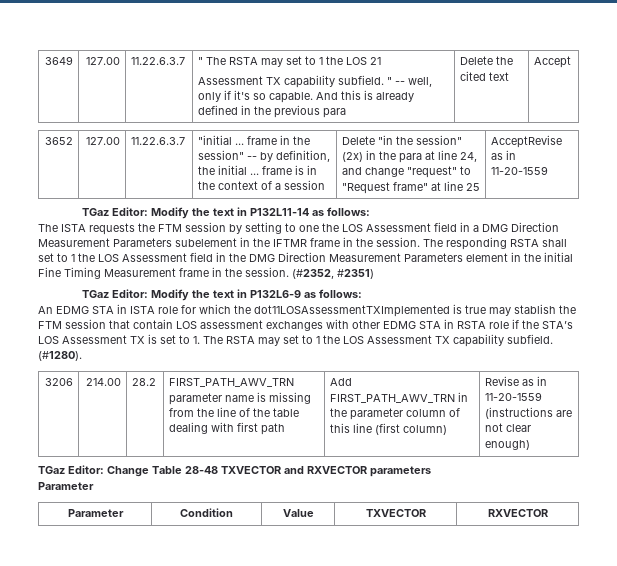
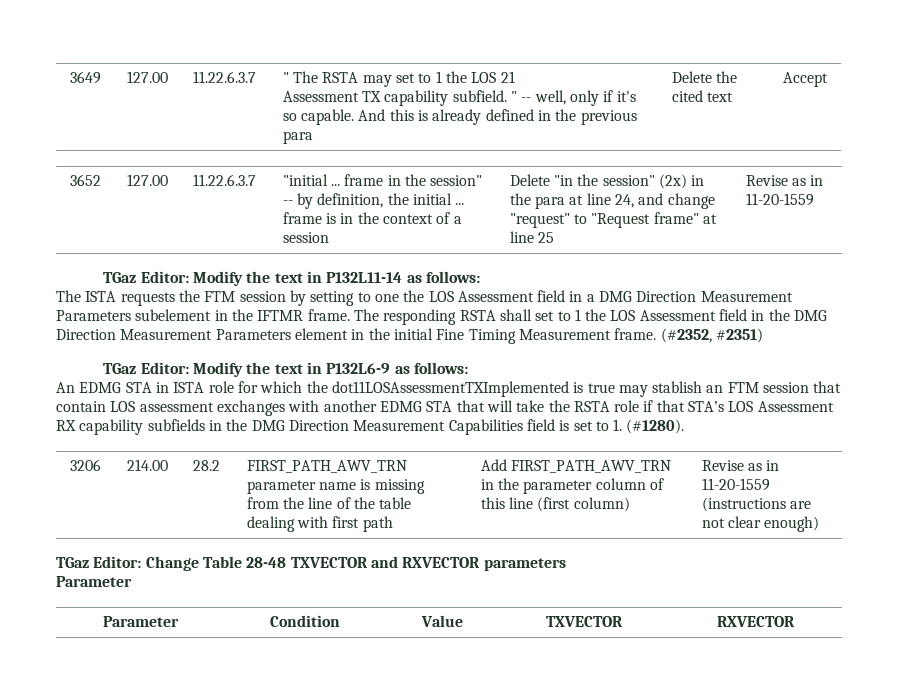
[490,135,562,148] AcceptRevise -> [745,175,788,186] Revise
[310,237,420,247] frame in the session. -> [307,309,350,321] frame.
[179,267,289,277] frame in the session. -> [614,328,657,340] frame.
[559,305,576,314] the -> [706,385,724,393] an
[352,319,454,329] other EDMG STA in -> [323,400,570,412] another EDMG STA that will take the
[522,320,539,329] the -> [656,400,685,412] that
[130,334,553,347] TX is set to 1. The RSTA may set to 1 the LOS Assessment TX capability subfield. -> [56,419,623,435] RX capability subfields in the DMG Direction Measurement Capabilities field is set to 1.

